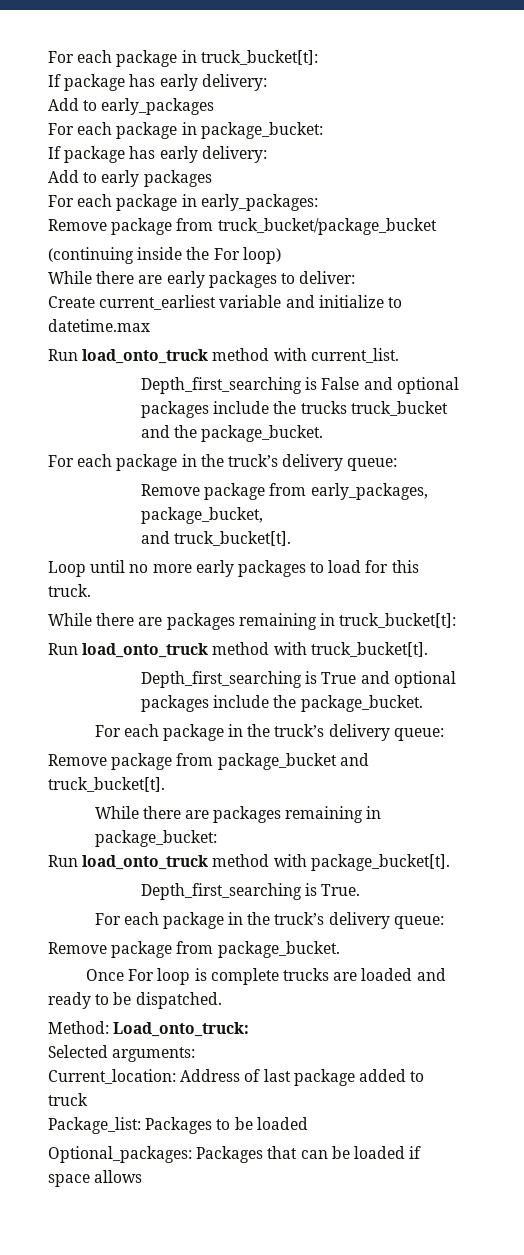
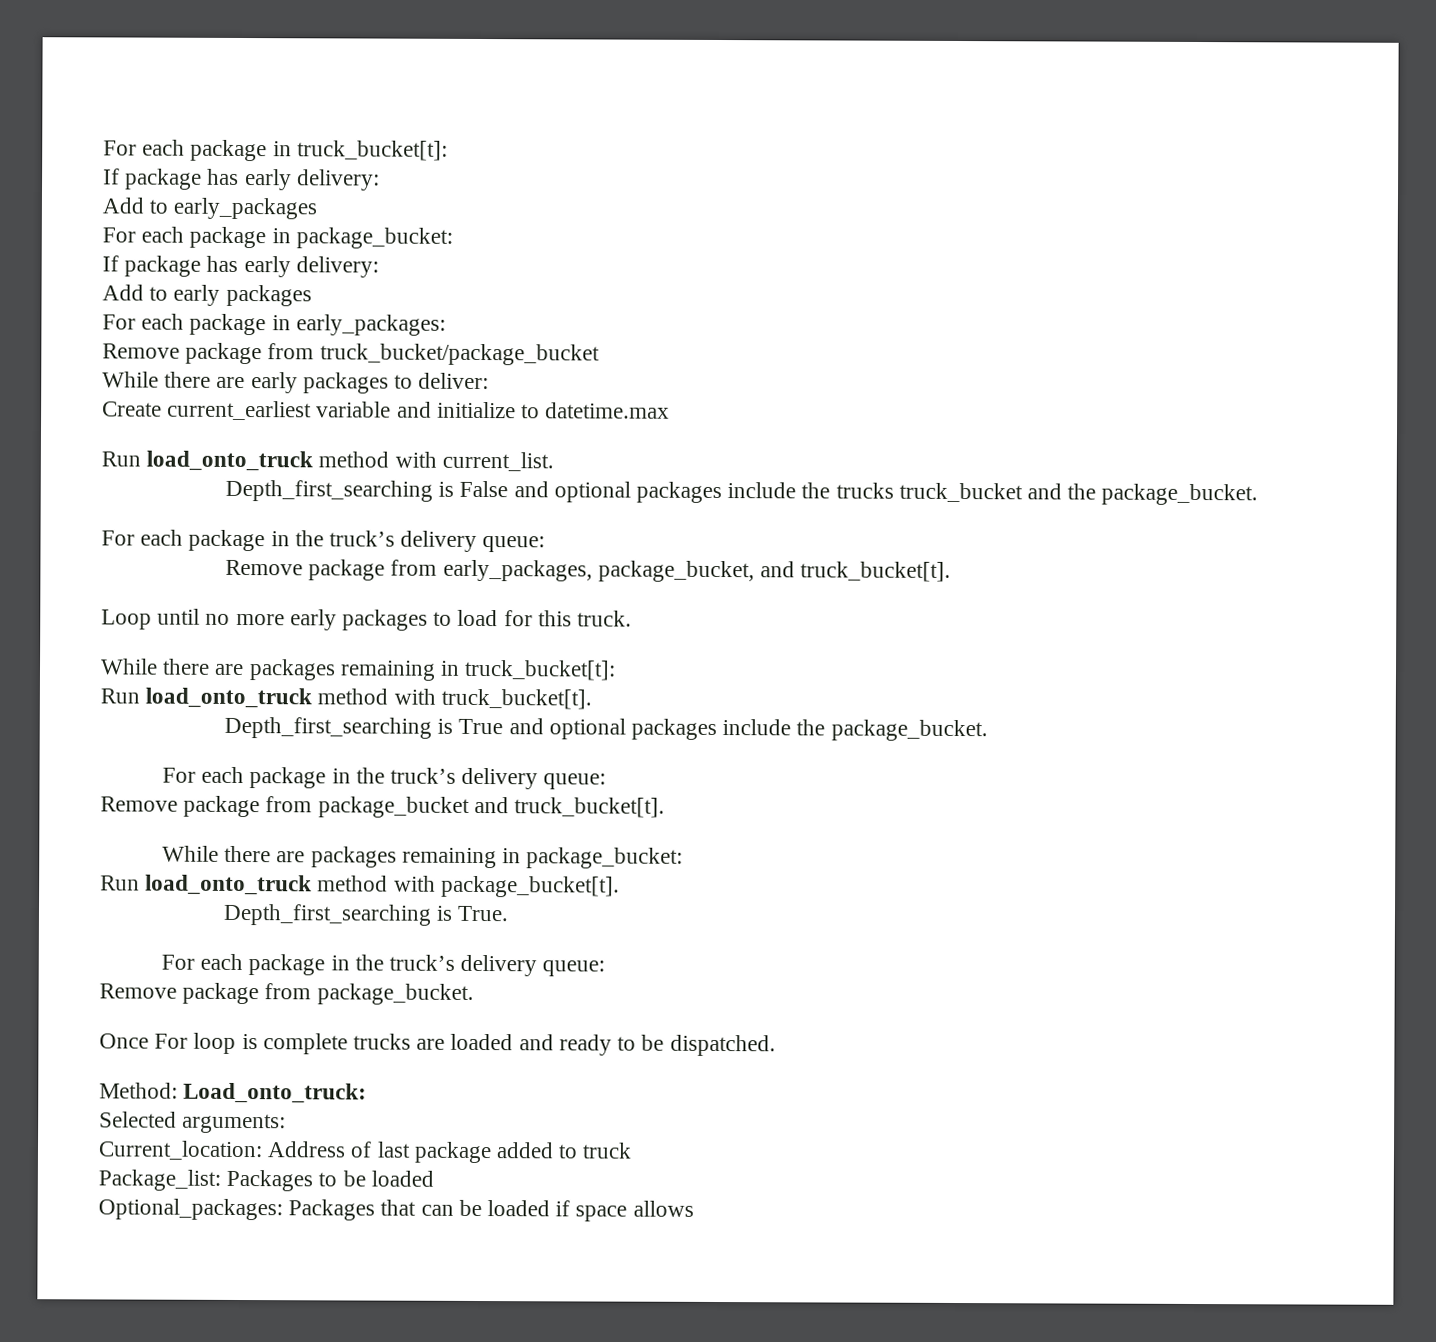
[48,247,281,264] // (continuing inside the For loop) -> (600, 354) none
(264, 515) // -> (755, 571) none

